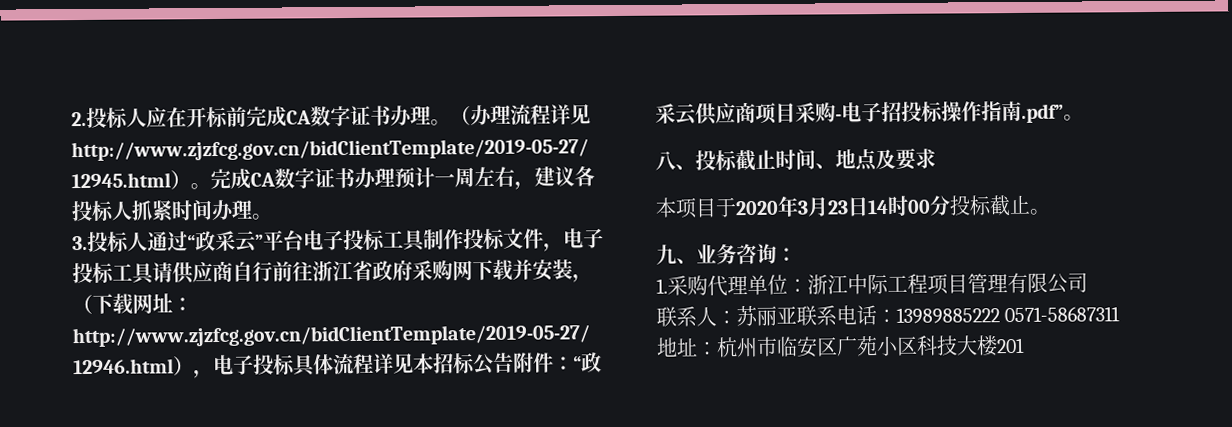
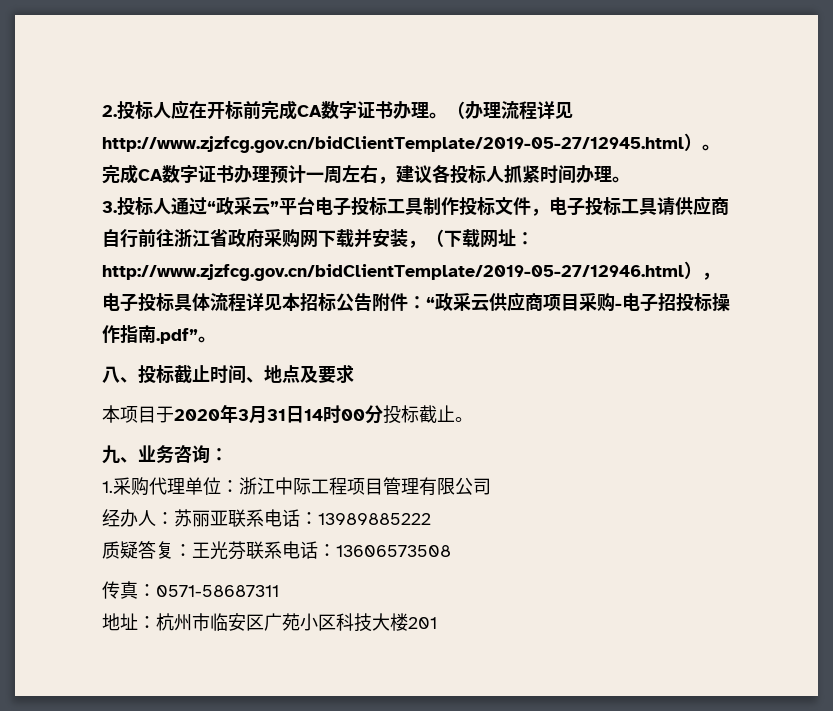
[827,200,849,215] 23 -> [267,409,286,421] 31
[656,306,697,327] 联系 -> [102,509,138,527] 经办
(1000, 315) none -> [102,541,451,560] [102,581,156,599] // 质疑答复：王光芬联系电话：13606573508 // 传真：

